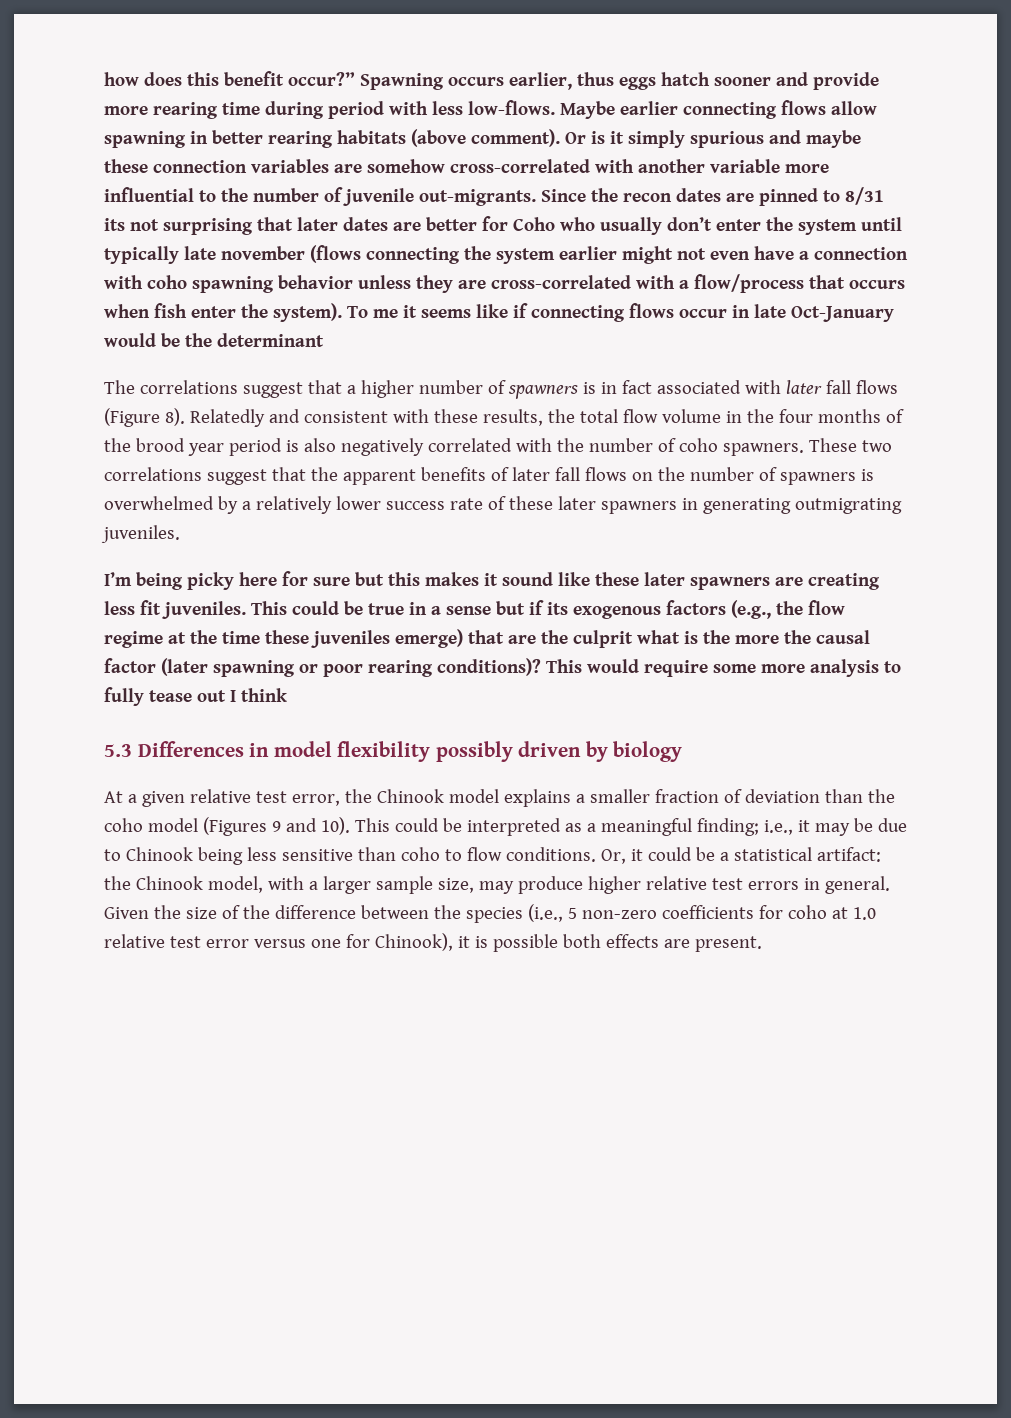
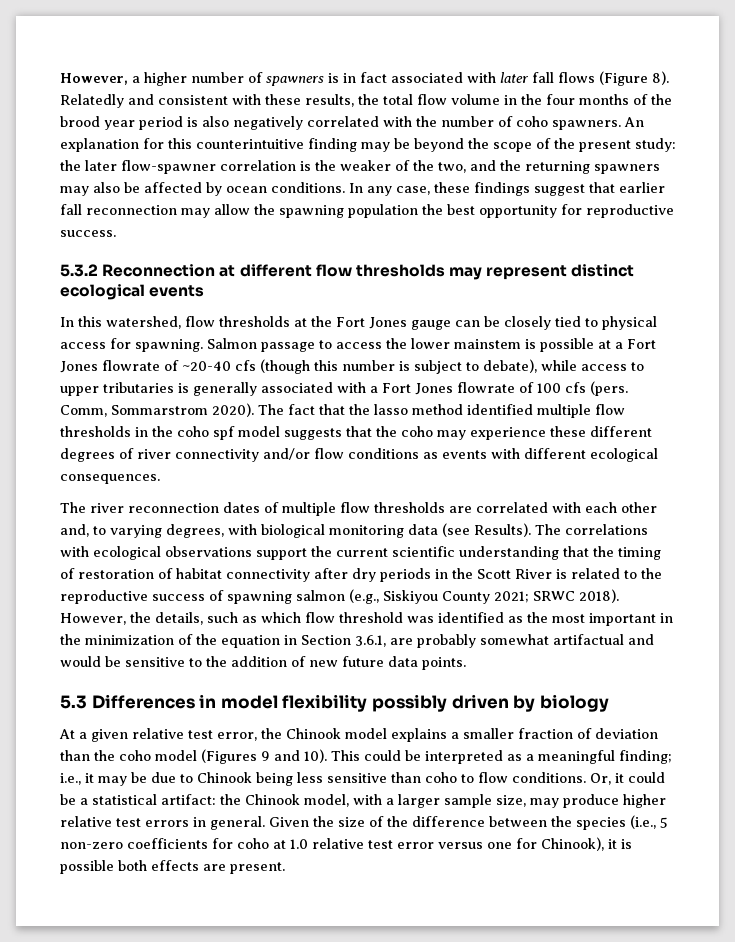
[104,71,879,90] [104,100,877,119] [104,129,861,148] [104,159,829,173] [104,187,884,206] [104,216,902,235] [104,245,908,264] [104,274,905,293] [104,303,894,322] [104,333,324,347] [104,380,342,398] how does this benefit occur?” Spawning occurs earlier, thus eggs hatch sooner and provide more rearing time during period with less low-flows. Maybe earlier connecting flows allow spawning in better rearing habitats (above comment). Or is it simply spurious and maybe these connection variables are somehow cross-correlated with another variable more influential to the number of juvenile out-migrants. Since the recon dates are pinned to 8/31 its not surprising that later dates are better for Coho who usually don’t enter the system until typically late november (flows connecting the system earlier might not even have a connection with coho spawning behavior unless they are cross-correlated with a flow/process that occurs when fish enter the system). To me it seems like if connecting flows occur in late Oct-January would be the determinant // The correlations suggest that -> [60,73,128,85] However,
[808,438,892,452] [104,467,874,485] [104,496,902,514] [101,525,180,543] [104,571,880,590] [104,600,845,619] [104,629,870,648] [104,658,901,677] [104,687,287,706] These two correlations suggest that the apparent benefits of later fall flows on the number of spawners is overwhelmed by a relatively lower success rate of these later spawners in generating outmigrating juveniles. // I’m being picky here for sure but this makes it sound like these later spawners are creating less fit juveniles. This could be true in a sense but if its exogenous factors (e.g., the flow regime at the time these juveniles emerge) that are the culprit what is the more the causal factor (later spawning or poor rearing conditions)? This would require some more analysis to fully tease out I think -> [624,117,644,127] [60,138,676,152] [60,160,660,174] [60,182,665,196] [60,204,674,218] [60,230,116,237] [60,264,635,280] [60,284,205,300] [60,316,657,330] [60,338,656,352] [60,359,644,374] [60,381,628,396] [60,403,625,418] [60,426,652,440] [60,448,658,462] [60,474,160,484] [60,502,657,516] [60,523,648,538] [60,546,661,560] [60,568,662,582] [60,589,619,604] [60,612,673,626] [60,634,654,648] [60,656,466,670] An explanation for this counterintuitive finding may be beyond the scope of the present study: the later flow-spawner correlation is the weaker of the two, and the returning spawners may also be affected by ocean conditions. In any case, these findings suggest that earlier fall reconnection may allow the spawning population the best opportunity for reproductive success. // 5.3.2 Reconnection at different flow thresholds may represent distinct ecological events // In this watershed, flow thresholds at the Fort Jones gauge can be closely tied to physical access for spawning. Salmon passage to access the lower mainstem is possible at a Fort Jones flowrate of ~20-40 cfs (though this number is subject to debate), while access to upper tributaries is generally associated with a Fort Jones flowrate of 100 cfs (pers. Comm, Sommarstrom 2020). The fact that the lasso method identified multiple flow thresholds in the coho spf model suggests that the coho may experience these different degrees of river connectivity and/or flow conditions as events with different ecological consequences. // The river reconnection dates of multiple flow thresholds are correlated with each other and, to varying degrees, with biological monitoring data (see Results). The correlations with ecological observations support the current scientific understanding that the timing of restoration of habitat connectivity after dry periods in the Scott River is related to the reproductive success of spawning salmon (e.g., Siskiyou County 2021; SRWC 2018). However, the details, such as which flow threshold was identified as the most important in the minimization of the equation in Section 3.6.1, are probably somewhat artifactual and would be sensitive to the addition of new future data points.

